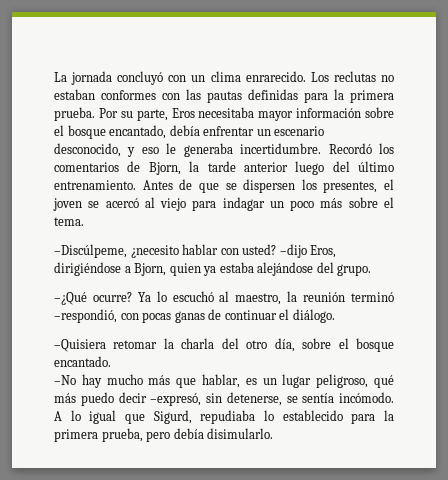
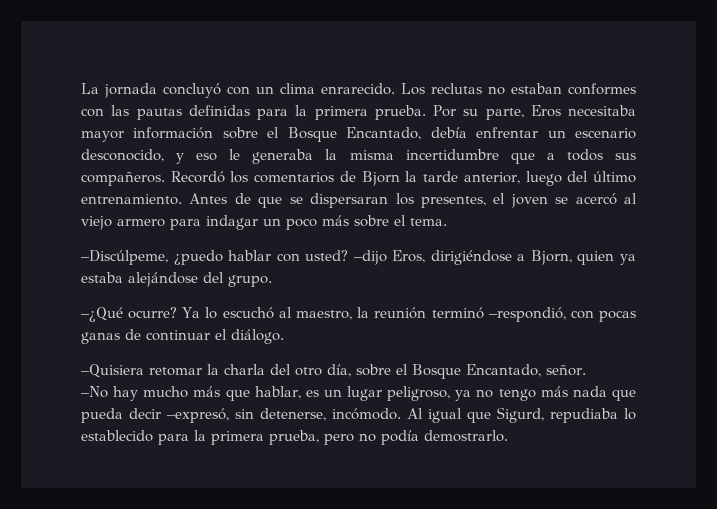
[67,125,167,139] bosque encantado, -> [287,127,422,142] Bosque Encantado,
[240,143,322,154] incertidumbre. -> [325,149,636,164] [81,172,165,186] la misma incertidumbre que a todos sus compañeros.
[148,162,181,175] Bjorn, -> [361,171,400,186] Bjorn
[243,162,288,172] anterior -> [463,172,520,184] anterior,
[243,179,296,193] dispersen -> [310,193,389,208] dispersaran
(187, 204) none -> [117,219,165,227] armero
[130,245,179,258] ¿necesito -> [173,250,223,265] ¿puedo
[356,338,395,352] [54,356,111,367] bosque encantado. -> [412,364,586,379] Bosque Encantado, señor.
[374,375,395,388] [54,392,394,406] [54,410,81,421] qué más puedo decir –expresó, sin detenerse, se sentía incómodo. A lo -> [455,386,636,401] [81,408,423,423] ya no tengo más nada que pueda decir –expresó, sin detenerse, incómodo. Al
[173,428,274,439] debía disimularlo. -> [359,430,508,445] no podía demostrarlo.

